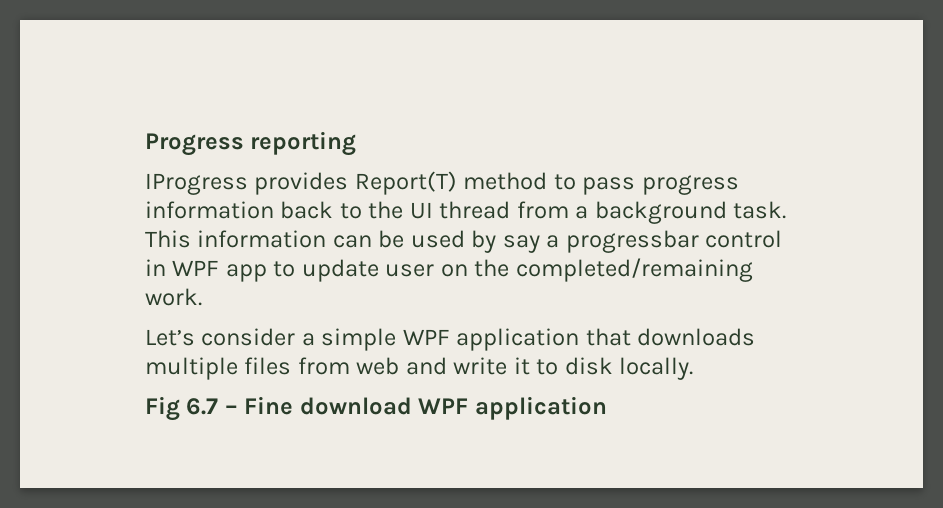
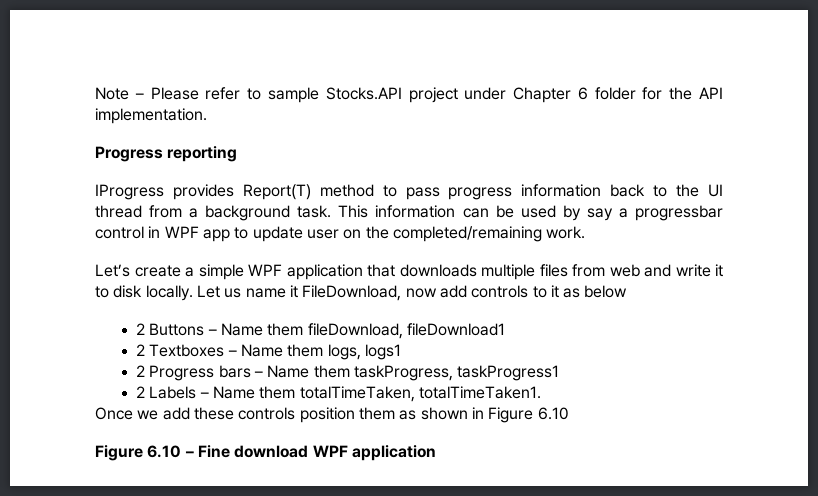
(145, 144) none -> [95,87,724,103] [95,108,207,124] Note – Please refer to sample Stocks.API project under Chapter 6 folder for the API implementation. //
[201,328,296,346] consider -> [134,265,181,277] create
[145,396,219,421] // Fig 6.7 -> [196,285,628,301] [135,323,505,339] [135,344,401,360] [135,365,560,381] [135,386,541,402] [95,407,569,423] [95,445,182,461] Let us name it FileDownload, now add controls to it as below // 2 Buttons – Name them fileDownload, fileDownload1 // 2 Textboxes – Name them logs, logs1 // 2 Progress bars – Name them taskProgress, taskProgress1 // 2 Labels – Name them totalTimeTaken, totalTimeTaken1. // Once we add these controls position them as shown in Figure 6.10 // Figure 6.10

